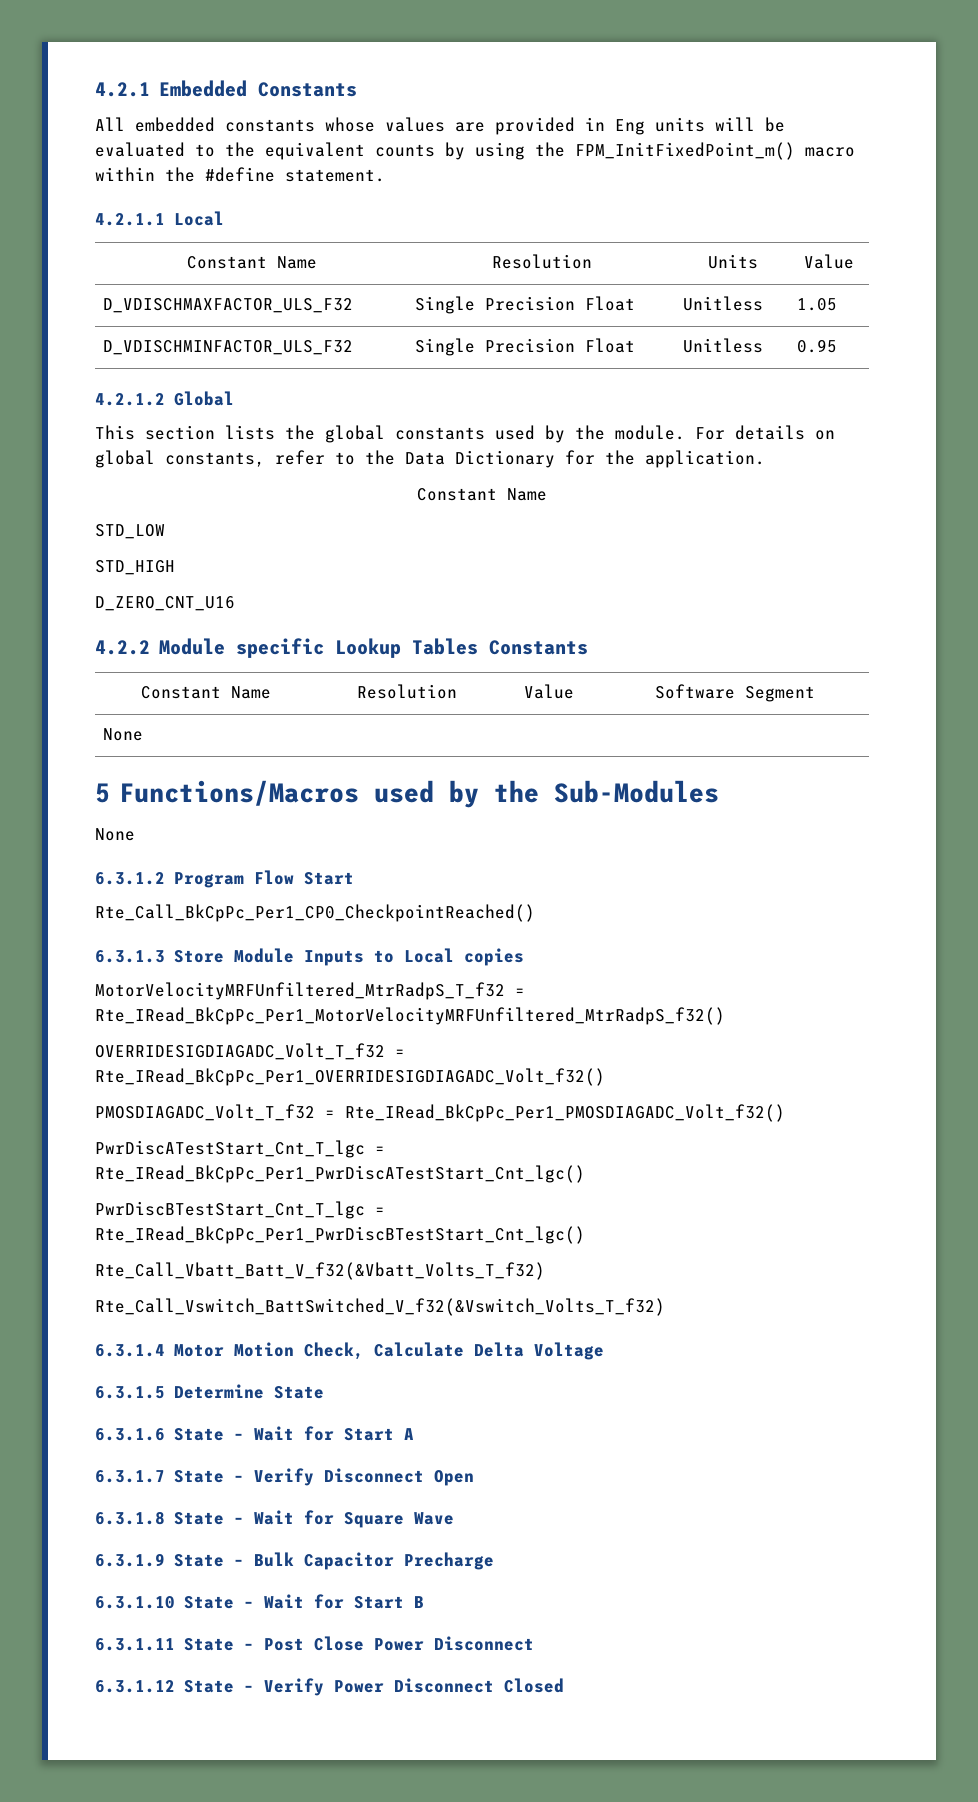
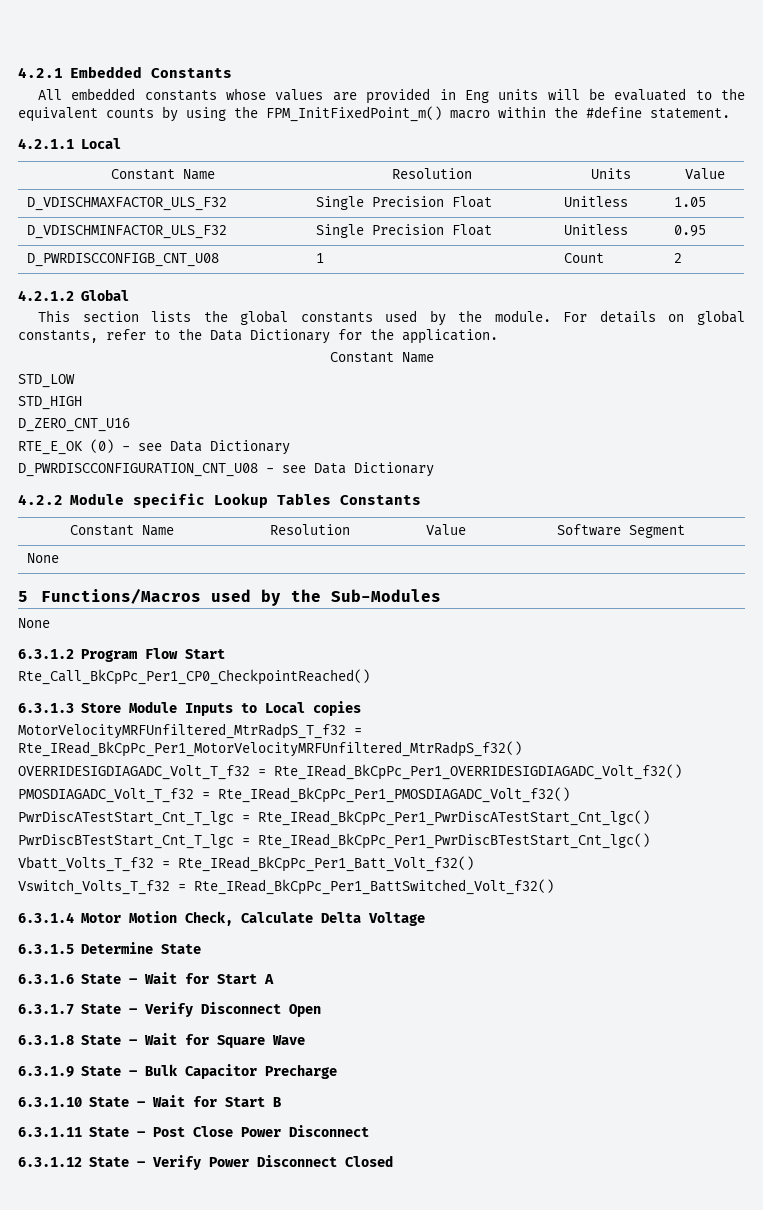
(837, 346) none -> [27,253,220,267] [316,253,325,263] [564,253,605,263] [674,253,683,263] // D_PWRDISCCONFIGB_CNT_U08 | 1 | Count | 2
(235, 603) none -> [18,439,290,455] [18,462,434,477] // RTE_E_OK (0) - see Data Dictionary // D_PWRDISCCONFIGURATION_CNT_U08 - see Data Dictionary
[95,1262,545,1280] [95,1298,665,1316] Rte_Call_Vbatt_Batt_V_f32(&Vbatt_Volts_T_f32) // Rte_Call_Vswitch_BattSwitched_V_f32(&Vswitch_Volts_T_f32) -> [18,856,474,872] [18,879,554,895] Vbatt_Volts_T_f32 = Rte_IRead_BkCpPc_Per1_Batt_Volt_f32() // Vswitch_Volts_T_f32 = Rte_IRead_BkCpPc_Per1_BattSwitched_Volt_f32()

